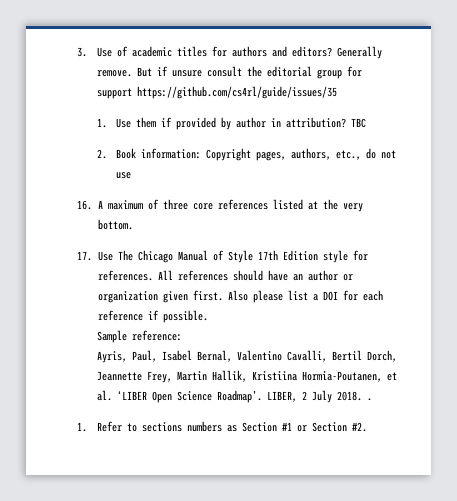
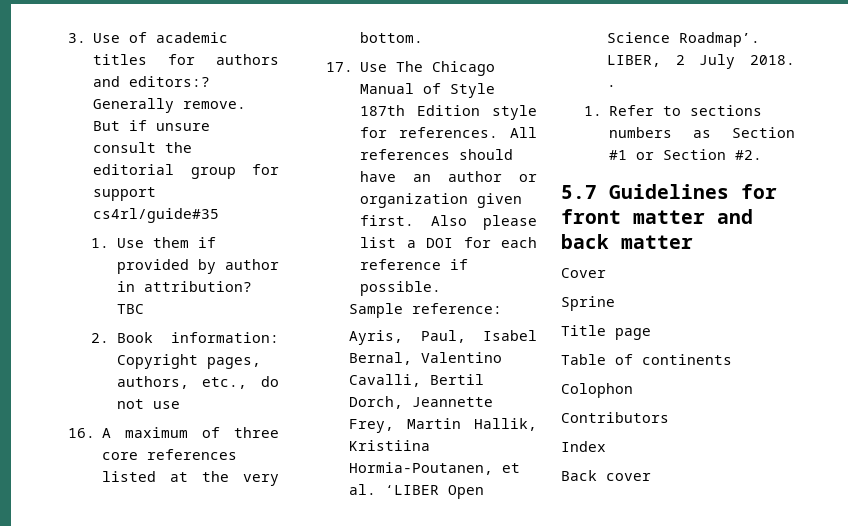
[291,46,332,57] editors? -> [129,76,211,87] editors:?
[136,86,337,99] https://github.com/cs4rl/guide/issues/35 -> [93,208,220,223] cs4rl/guide#35
[257,250,278,260] 17th -> [360,105,406,116] 187th
(367, 427) none -> [561,184,777,199] [561,209,753,224] [561,234,693,249] [561,268,606,278] [561,296,615,311] [561,325,651,340] [561,354,732,365] [561,383,633,398] [561,412,669,423] [561,441,606,452] [561,470,651,481] // 5.7 Guidelines for front matter and back matter // Cover // Sprine // Title page // Table of continents // Colophon // Contributors // Index // Back cover

